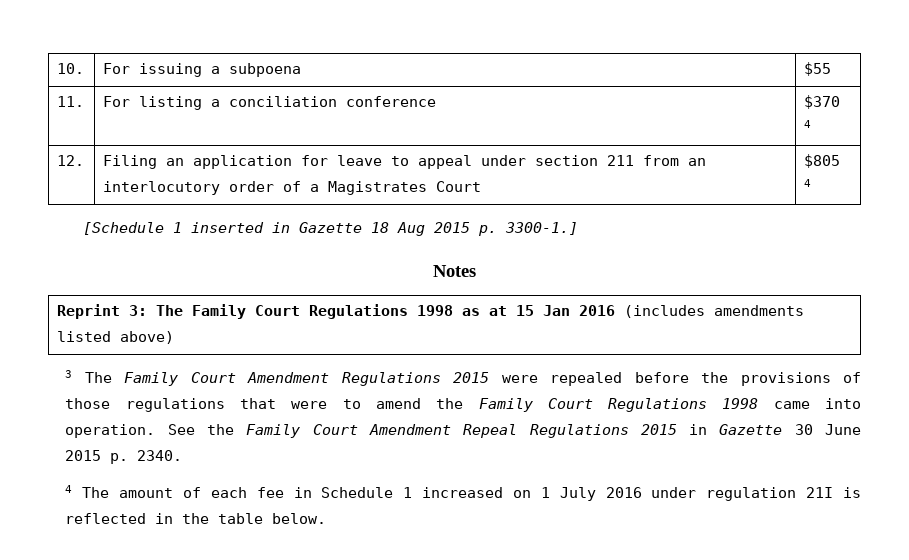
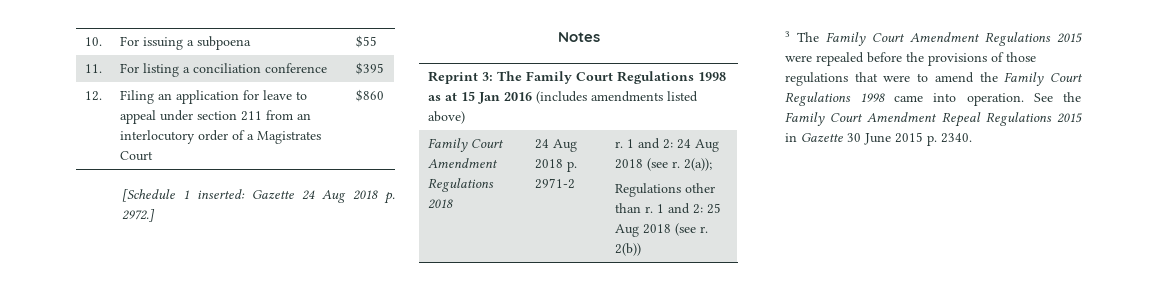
[804,95,841,109] [804,120,812,128] $370 4 -> [355,62,384,75] $395
[804,154,841,168] [804,179,812,187] $805 4 -> [355,89,384,102] $860
[190,222,578,236] inserted in Gazette 18 Aug 2015 p. 3300-1.] -> [196,189,396,204] [121,209,155,222] inserted: Gazette 24 Aug 2018 p. 2972.]
(175, 337) none -> [427,138,504,152] [427,158,498,168] [427,178,494,192] [427,199,453,209] [534,139,577,152] [534,159,577,172] [534,178,575,189] [614,138,719,152] [614,158,712,171] [614,183,715,197] [614,203,721,214] [614,223,708,237] [614,243,641,256] // Family Court Amendment Regulations 2018 | 24 Aug 2018 p. 2971-2 | r. 1 and 2: 24 Aug 2018 (see r. 2(a)); // Regulations other than r. 1 and 2: 25 Aug 2018 (see r. 2(b))
[65,485,862,501] [65,513,327,524] // 4 The amount of each fee in Schedule 1 increased on 1 July 2016 under regulation 21I is reflected in the table below. -> (972, 138) none

